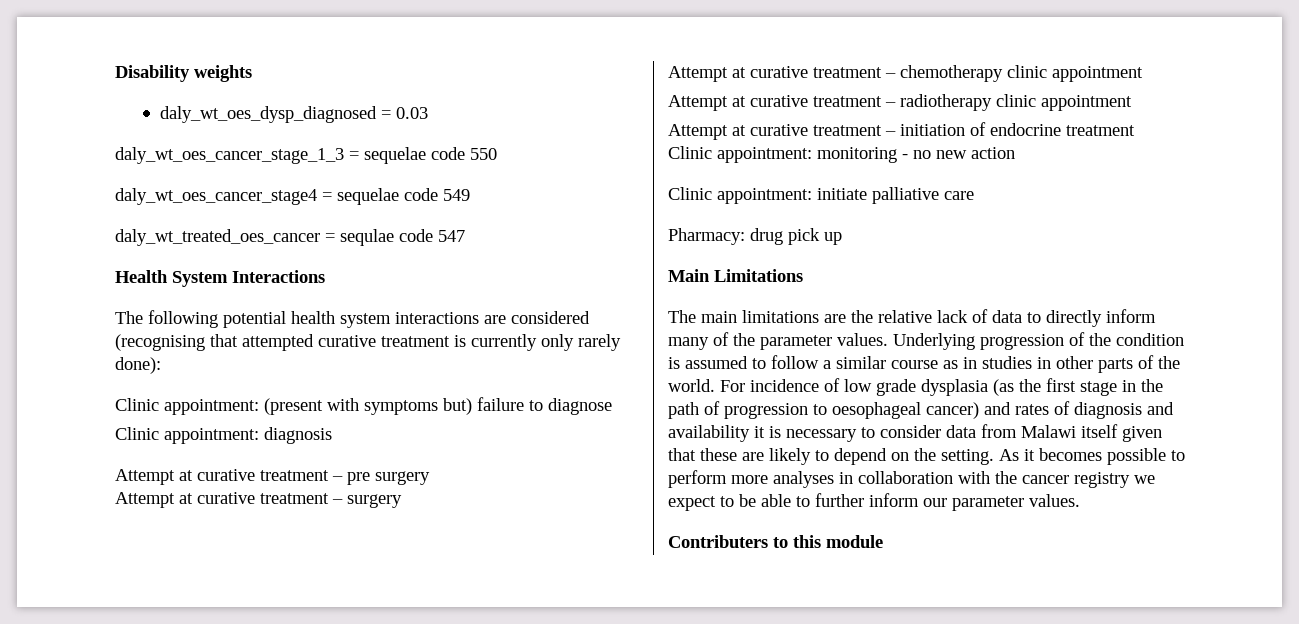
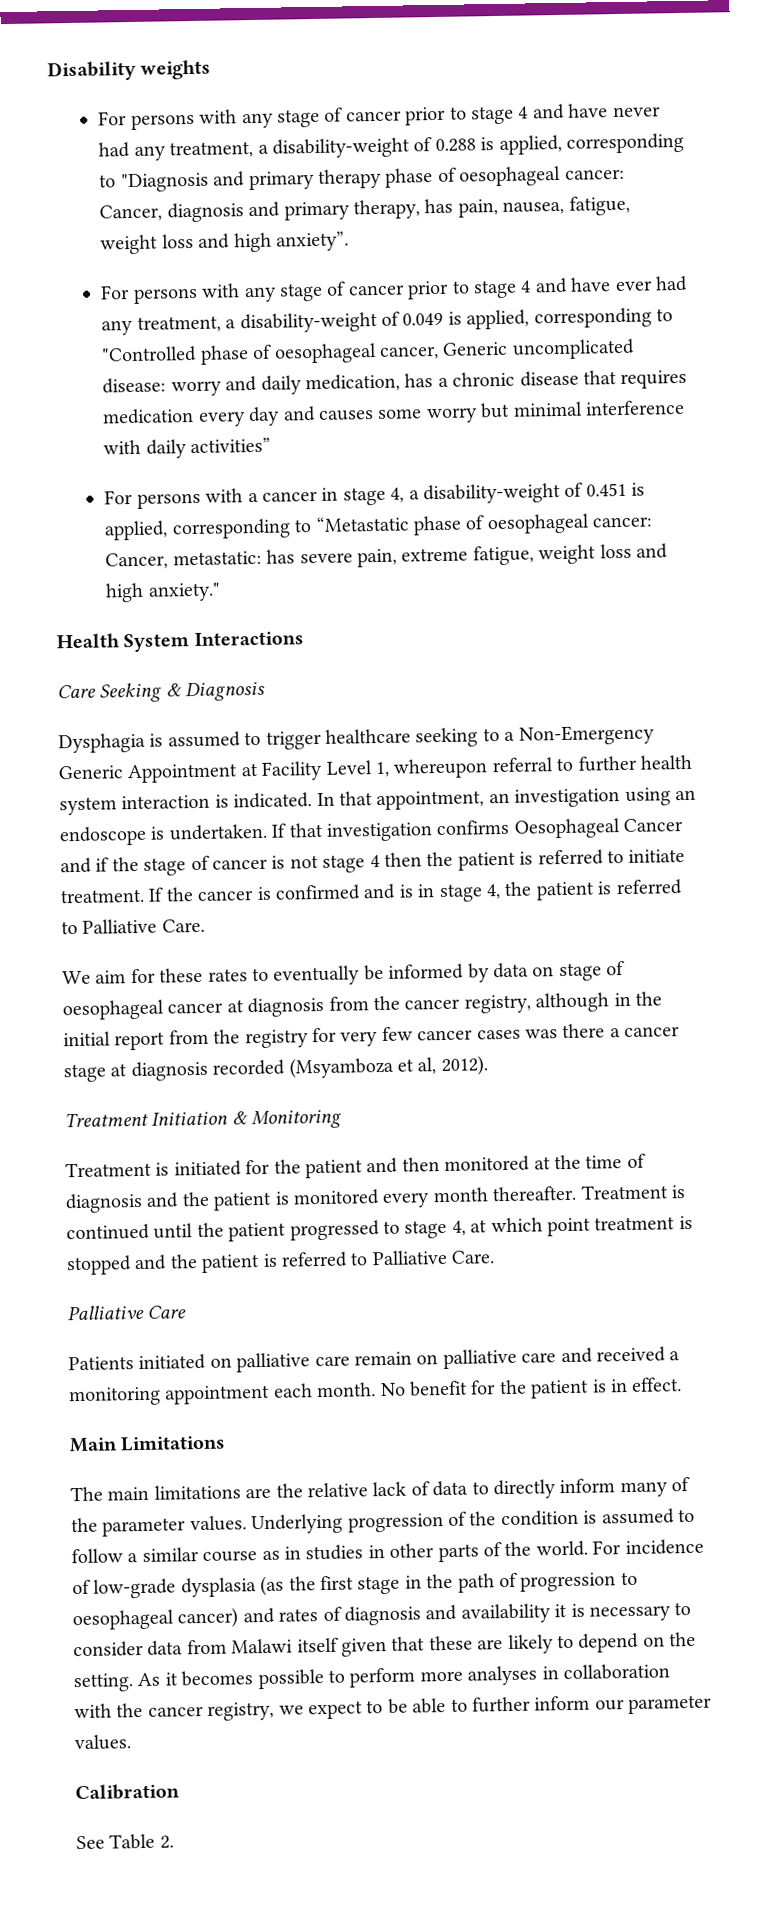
[159,106,428,123] [115,147,497,164] [115,188,470,205] [115,229,465,246] [115,270,325,287] [115,310,590,328] [115,334,621,351] [115,357,161,374] [115,397,612,415] [115,427,332,444] [115,469,430,485] [115,492,402,508] [668,65,1143,82] [668,94,1132,111] [668,122,1135,140] [668,146,1015,163] [668,187,974,204] [668,228,842,245] daly_wt_oes_dysp_diagnosed = 0.03 // daly_wt_oes_cancer_stage_1_3 = sequelae code 550 // daly_wt_oes_cancer_stage4 = sequelae code 549 // daly_wt_treated_oes_cancer = sequlae code 547 // Health System Interactions // The following potential health system interactions are considered (recognising that attempted curative treatment is currently only rarely done): // Clinic appointment: (present with symptoms but) failure to diagnose // Clinic appointment: diagnosis // Attempt at curative treatment – pre surgery // Attempt at curative treatment – surgery // Attempt at curative treatment – chemotherapy clinic appointment // Attempt at curative treatment – radiotherapy clinic appointment // Attempt at curative treatment – initiation of endocrine treatment // Clinic appointment: monitoring - no new action // Clinic appointment: initiate palliative care // Pharmacy: drug pick up -> [98,103,661,130] [98,132,684,161] [99,165,625,193] [99,195,630,223] [100,231,349,255] [100,275,688,304] [101,307,673,336] [101,338,635,365] [102,369,688,397] [102,399,685,427] [103,437,272,459] [104,482,646,509] [104,513,653,541] [105,543,668,570] [105,582,221,603] [56,631,304,653] [57,681,266,703] [58,724,655,754] [58,754,692,784] [59,787,696,816] [59,818,684,847] [60,848,686,876] [60,879,682,904] [61,918,205,935] [62,960,626,986] [62,991,662,1021] [63,1023,681,1051] [63,1055,488,1083] [64,1109,343,1130] [65,1153,646,1179] [65,1184,685,1214] [66,1215,693,1242] [66,1249,496,1276] [67,1304,187,1321] [68,1346,681,1373] [69,1377,683,1407] For persons with any stage of cancer prior to stage 4 and have never had any treatment, a disability-weight of 0.288 is applied, corresponding to "Diagnosis and primary therapy phase of oesophageal cancer: Cancer, diagnosis and primary therapy, has pain, nausea, fatigue, weight loss and high anxiety”. // For persons with any stage of cancer prior to stage 4 and have ever had any treatment, a disability-weight of 0.049 is applied, corresponding to "Controlled phase of oesophageal cancer, Generic uncomplicated disease: worry and daily medication, has a chronic disease that requires medication every day and causes some worry but minimal interference with daily activities” // For persons with a cancer in stage 4, a disability-weight of 0.451 is applied, corresponding to “Metastatic phase of oesophageal cancer: Cancer, metastatic: has severe pain, extreme fatigue, weight loss and high anxiety." // Health System Interactions // Care Seeking & Diagnosis // Dysphagia is assumed to trigger healthcare seeking to a Non-Emergency Generic Appointment at Facility Level 1, whereupon referral to further health system interaction is indicated. In that appointment, an investigation using an endoscope is undertaken. If that investigation confirms Oesophageal Cancer and if the stage of cancer is not stage 4 then the patient is referred to initiate treatment. If the cancer is confirmed and is in stage 4, the patient is referred to Palliative Care. // We aim for these rates to eventually be informed by data on stage of oesophageal cancer at diagnosis from the cancer registry, although in the initial report from the registry for very few cancer cases was there a cancer stage at diagnosis recorded (Msyamboza et al, 2012). // Treatment Initiation & Monitoring // Treatment is initiated for the patient and then monitored at the time of diagnosis and the patient is monitored every month thereafter. Treatment is continued until the patient progressed to stage 4, at which point treatment is stopped and the patient is referred to Palliative Care. // Palliative Care // Patients initiated on palliative care remain on palliative care and received a monitoring appointment each month. No benefit for the patient is in effect.
[844,379,916,396] low grade -> [93,1578,177,1599] low-grade
[1074,472,1130,488] registry -> [207,1701,275,1721] registry,
[668,535,883,548] Contributers to this module -> [75,1783,180,1801] [76,1833,174,1850] Calibration // See Table 2.

